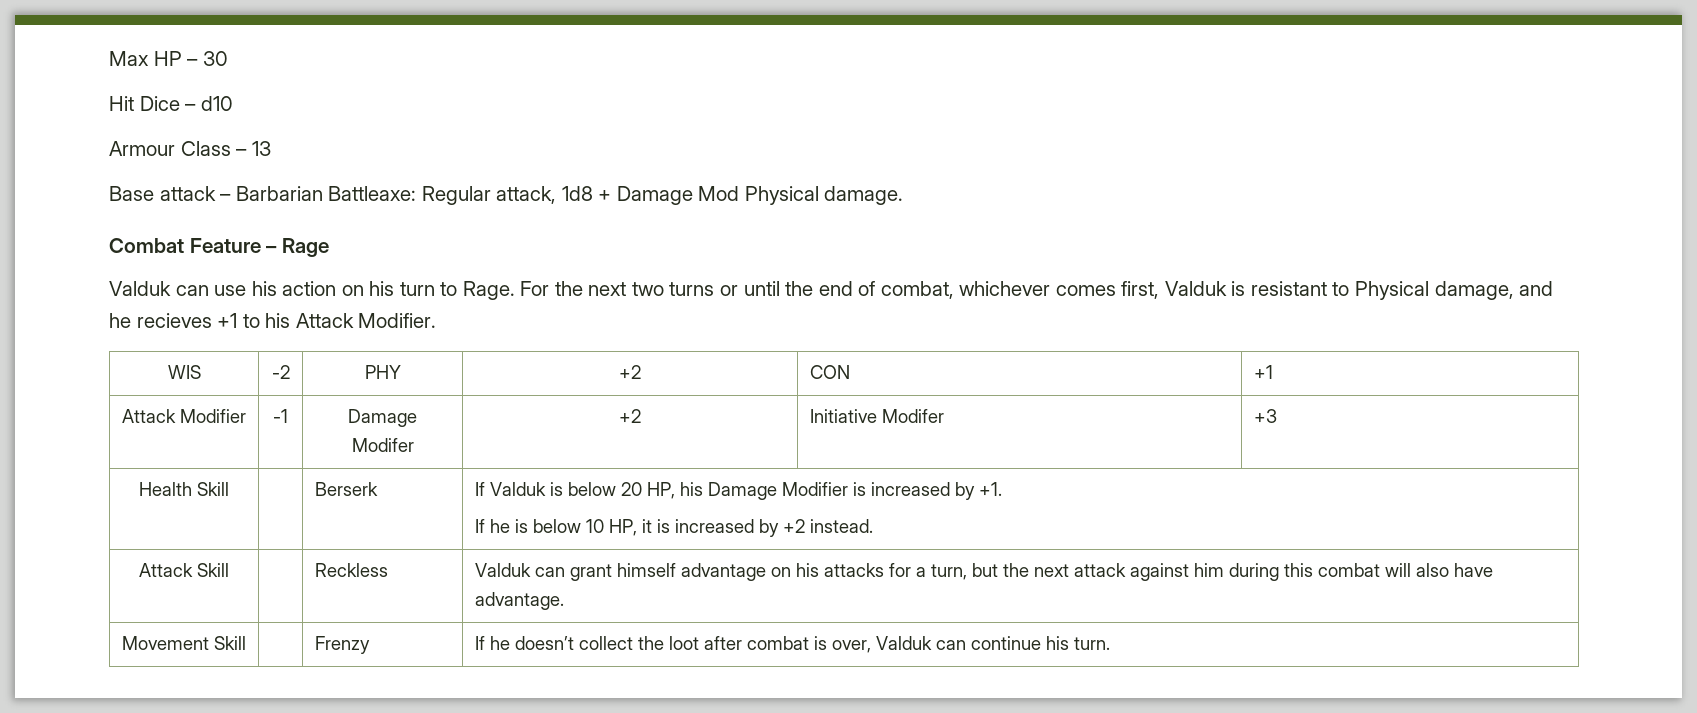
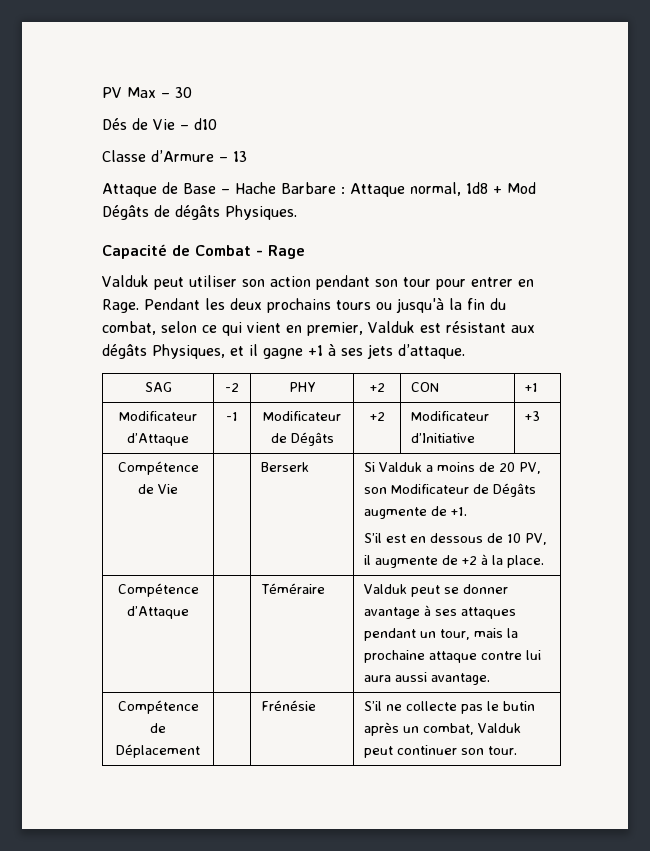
[109,51,182,66] Max HP -> [102,87,156,98] PV Max
[109,96,180,111] Hit Dice -> [102,118,175,130] Dés de Vie
[109,141,231,156] Armour Class -> [102,150,214,162] Classe d’Armure
[109,186,904,205] [109,238,329,257] [109,281,1554,300] [109,313,437,328] [167,365,201,379] Base attack – Barbarian Battleaxe: Regular attack, 1d8 + Damage Mod Physical damage. // Combat Feature – Rage // Valduk can use his action on his turn to Rage. For the next two turns or until the end of combat, whichever comes first, Valduk is resistant to Physical damage, and he recieves +1 to his Attack Modifier. // WIS -> [102,182,536,197] [102,205,297,220] [102,244,305,259] [102,275,534,290] [102,298,506,313] [102,321,535,336] [102,344,465,359] [144,382,172,392] Attaque de Base – Hache Barbare : Attaque normal, 1d8 + Mod Dégâts de dégâts Physiques. // Capacité de Combat - Rage // Valduk peut utiliser son action pendant son tour pour entrer en Rage. Pendant les deux prochains tours ou jusqu'à la fin du combat, selon ce qui vient en premier, Valduk est résistant aux dégâts Physiques, et il gagne +1 à ses jets d’attaque. // SAG
[122,409,246,423] Attack Modifier -> [119,411,197,421] [127,433,189,446] Modificateur d’Attaque
[348,409,417,427] [351,438,414,452] [619,409,641,423] [809,409,944,423] Damage Modifer | +2 | Initiative Modifer -> [263,411,341,421] [270,432,334,446] [369,412,385,421] [410,411,489,421] [410,433,475,443] Modificateur de Dégâts | +2 | Modificateur d’Initiative
[139,482,229,496] [314,482,378,496] [474,482,1002,500] [474,519,873,537] [139,563,229,577] [314,563,388,577] [474,563,1493,581] [474,592,564,610] [122,636,246,650] [314,636,370,654] [474,636,1110,653] Health Skill | | Berserk | If Valduk is below 20 HP, his Damage Modifier is increased by +1. // If he is below 10 HP, it is increased by +2 instead. // Attack Skill | | Reckless | Valduk can grant himself advantage on his attacks for a turn, but the next attack against him during this combat will also have advantage. // Movement Skill | | Frenzy | If he doesn’t collect the loot after combat is over, Valduk can continue his turn. -> [117,461,199,475] [138,484,178,494] [260,462,309,472] [363,462,541,474] [363,483,536,497] [363,506,467,519] [363,533,547,545] [363,554,544,568] [117,583,199,597] [127,606,189,619] [260,583,325,594] [363,584,508,597] [363,605,516,619] [363,628,518,641] [363,650,541,663] [363,672,490,685] [117,700,199,714] [150,723,166,733] [116,744,200,758] [260,700,316,711] [363,701,535,714] [363,722,521,736] [363,745,517,758] Compétence de Vie | | Berserk | Si Valduk a moins de 20 PV, son Modificateur de Dégâts augmente de +1. // S’il est en dessous de 10 PV, il augmente de +2 à la place. // Compétence d’Attaque | | Téméraire | Valduk peut se donner avantage à ses attaques pendant un tour, mais la prochaine attaque contre lui aura aussi avantage. // Compétence de Déplacement | | Frénésie | S’il ne collecte pas le butin après un combat, Valduk peut continuer son tour.

